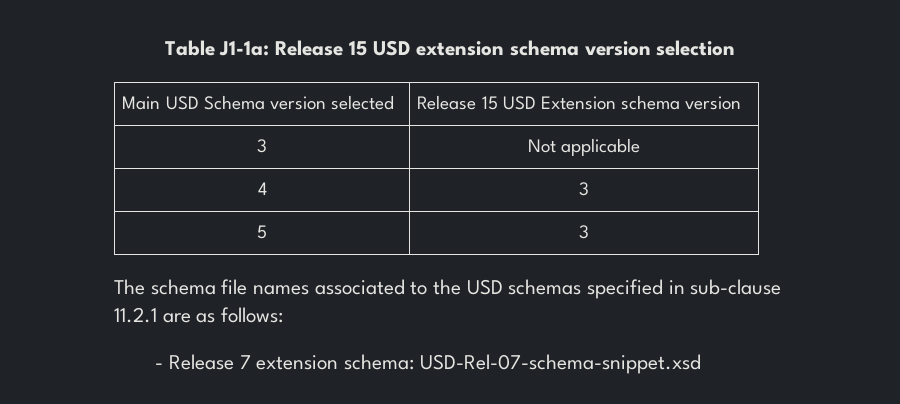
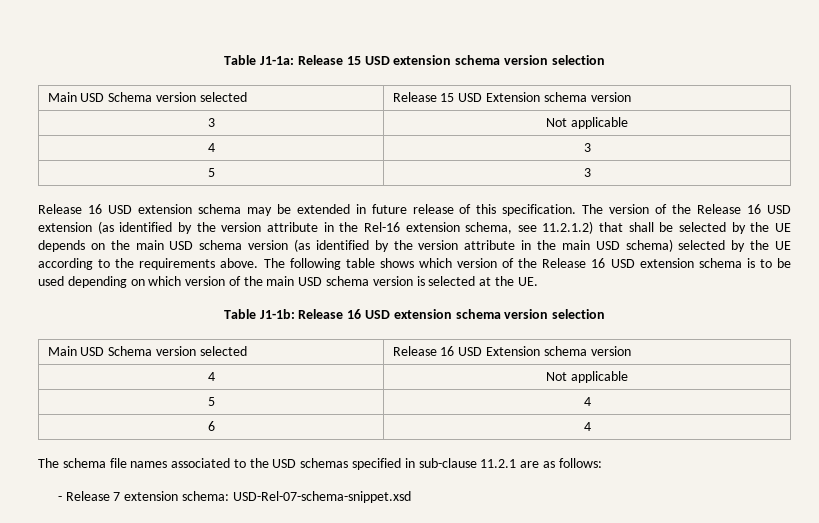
(589, 232) none -> [38,204,792,216] [38,221,791,234] [38,239,791,252] [38,258,792,270] [38,276,538,288] [223,309,606,319] [47,346,247,356] [392,346,631,356] [207,372,215,381] [546,371,628,383] [207,397,215,406] [583,397,591,406] [207,421,215,431] [583,422,591,431] // Release 16 USD extension schema may be extended in future release of this specification. The version of the Release 16 USD extension (as identified by the version attribute in the Rel-16 extension schema, see 11.2.1.2) that shall be selected by the UE depends on the main USD schema version (as identified by the version attribute in the main USD schema) selected by the UE according to the requirements above. The following table shows which version of the Release 16 USD extension schema is to be used depending on which version of the main USD schema version is selected at the UE. // Table J1-1b: Release 16 USD extension schema version selection // Main USD Schema version selected | Release 16 USD Extension schema version // 4 | Not applicable // 5 | 4 // 6 | 4

